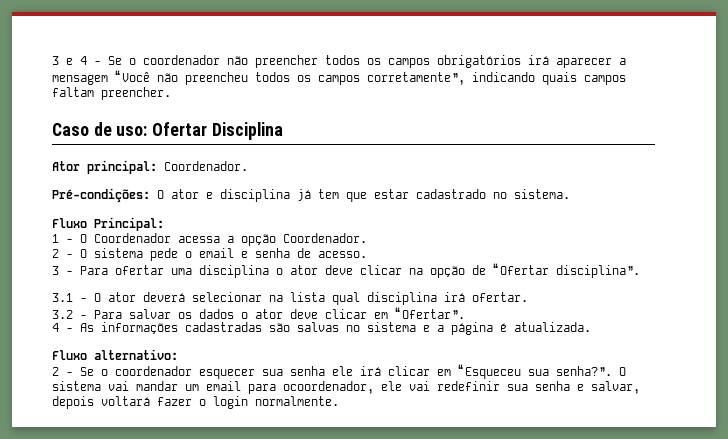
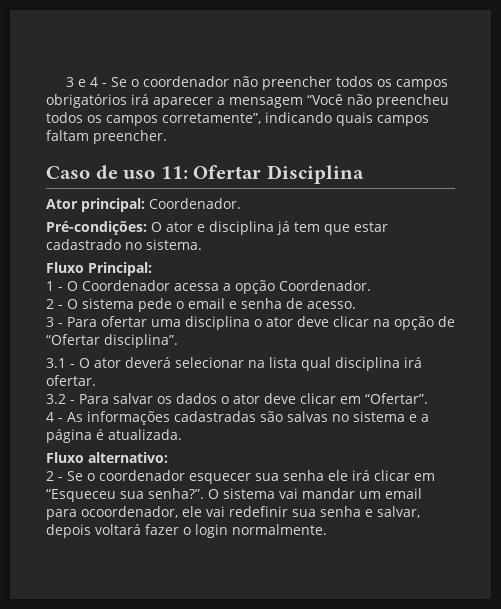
[116,126,148,136] uso: -> [123,166,188,179] uso 11:

